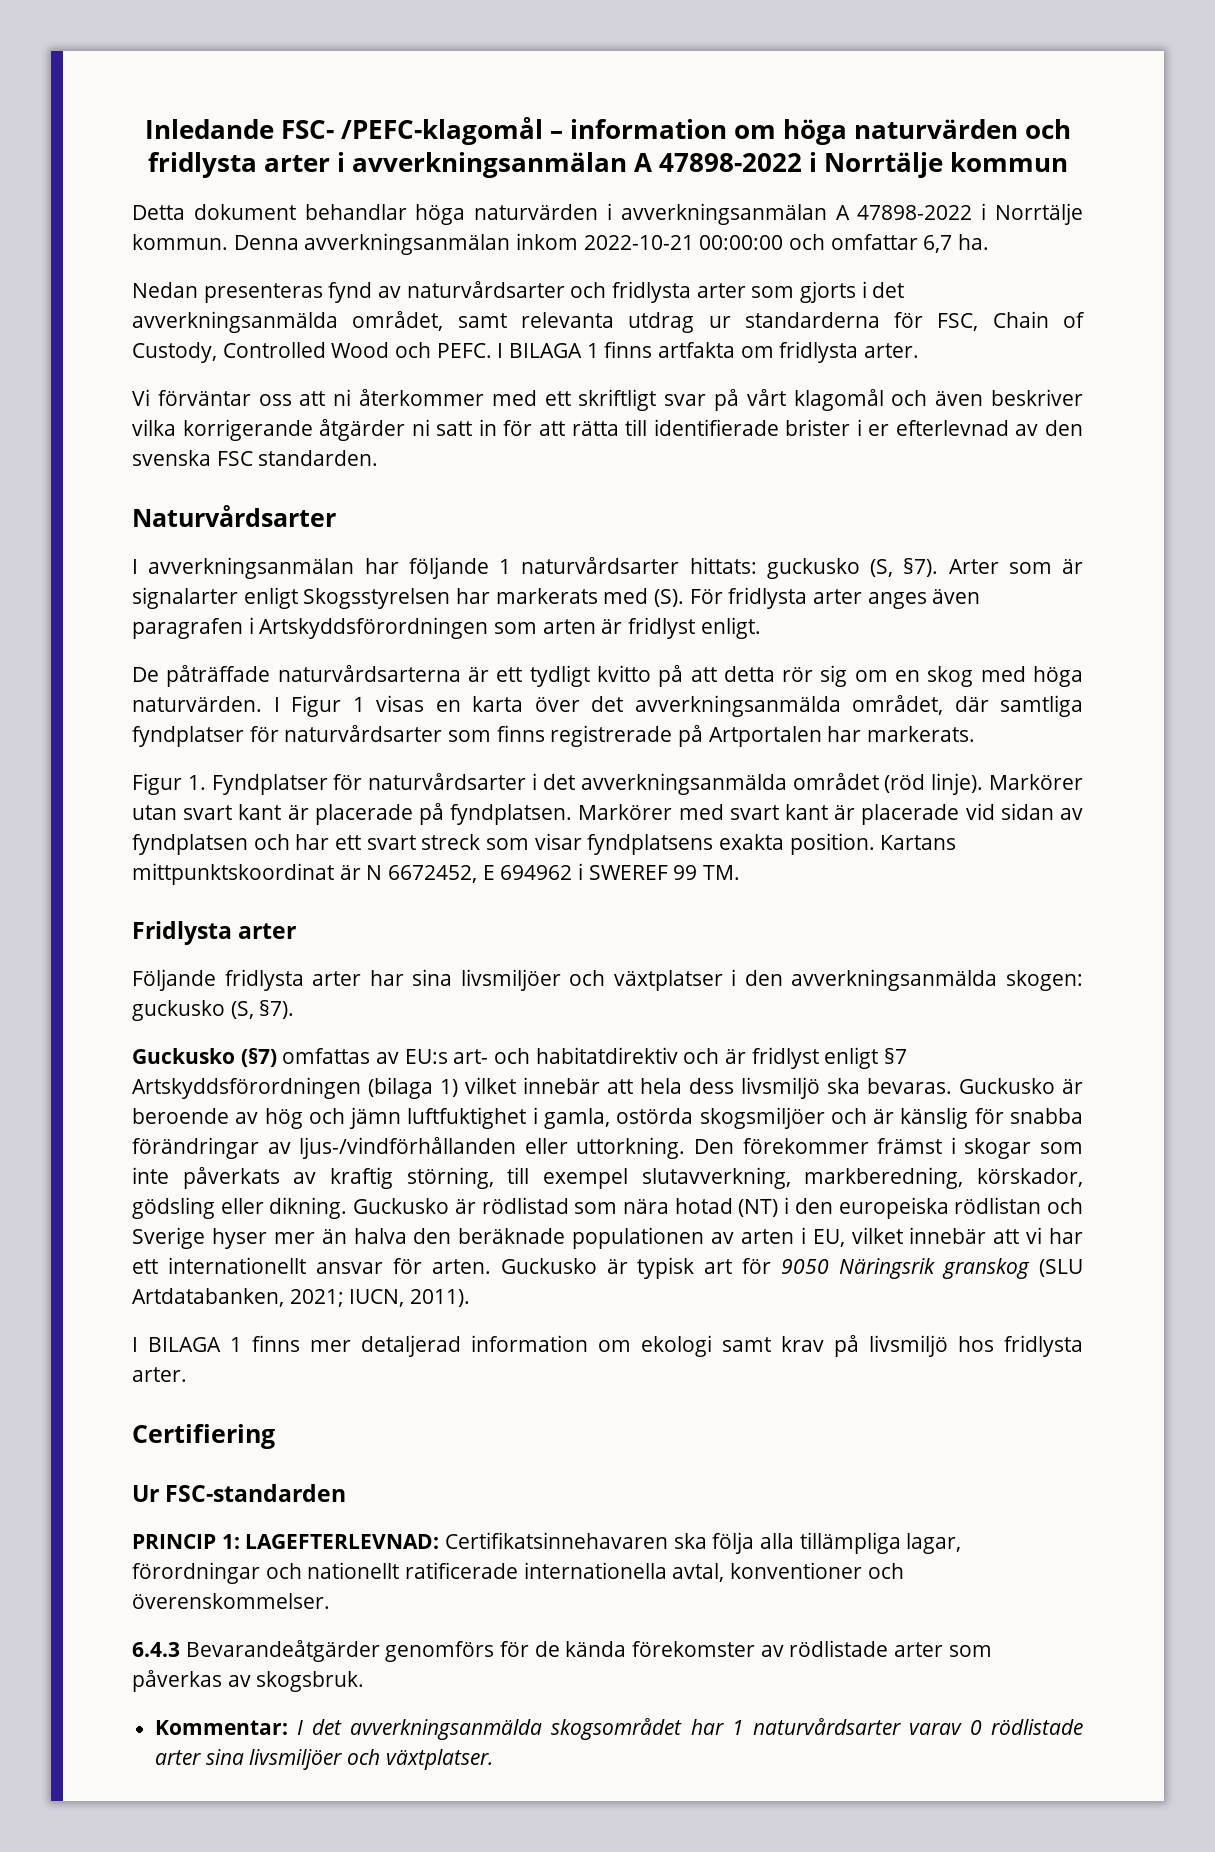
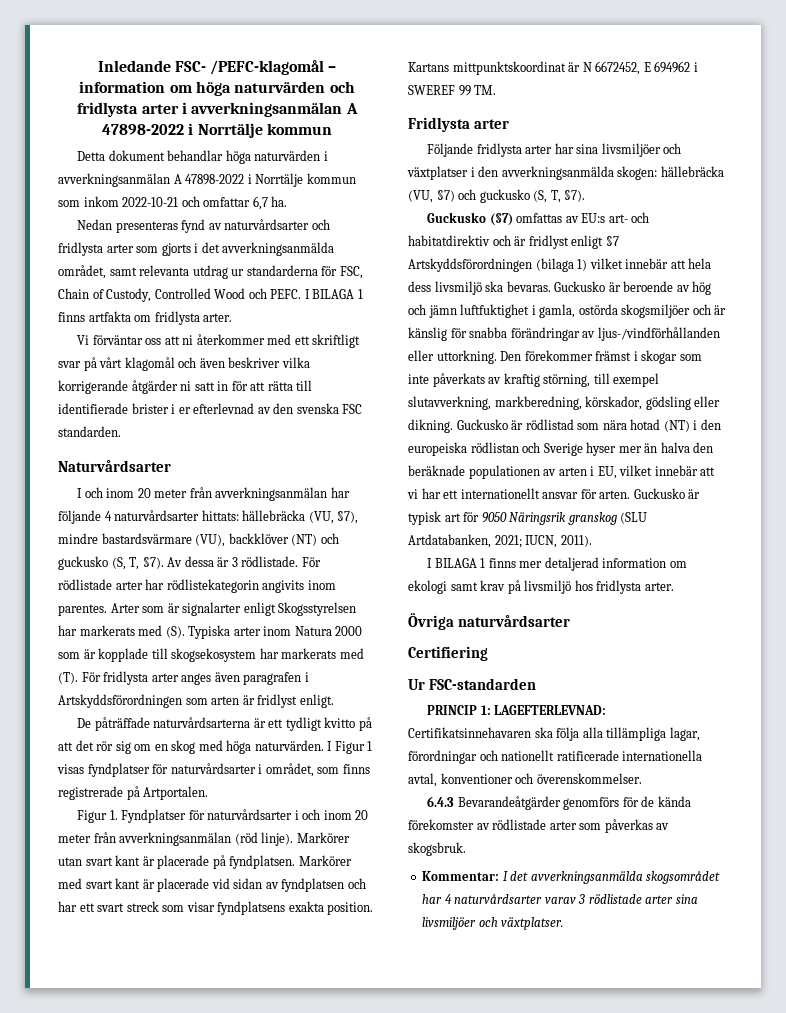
[132,233,511,255] kommun. Denna avverkningsanmälan -> [306,173,356,184] [58,200,80,207] kommun som
[699,235,784,250] 00:00:00 -> (179, 202) none
(138, 566) none -> [84,487,212,498] och inom 20 meter från
[499,559,511,574] 1 -> [104,511,112,521] 4
[766,558,939,579] guckusko (S, §7). -> [242,510,359,524] [58,533,339,547] [58,556,321,570] [58,579,336,593] [58,604,107,616] hällebräcka (VU, §7), mindre bastardsvärmare (VU), backklöver (NT) och guckusko (S, T, §7). Av dessa är 3 rödlistade. För rödlistade arter har rödlistekategorin angivits inom parentes.
(685, 598) none -> [188,625,363,639] [58,648,364,662] [58,672,78,684] Typiska arter inom Natura 2000 som är kopplade till skogsekosystem har markerats med (T).
[723,666,775,682] detta -> [75,740,94,751] det
[435,695,1083,717] en karta över det avverkningsanmälda området, där samtliga -> (84, 769) none
(443, 733) none -> [258,763,314,777] i området,
[708,726,976,747] Artportalen har markerats. -> [143,786,209,800] Artportalen.
[542,773,879,795] det avverkningsanmälda området -> [302,809,369,820] [58,832,232,846] och inom 20 meter från avverkningsanmälan
[132,1000,254,1021] guckusko (S, -> [660,166,724,177] [408,189,561,203] hällebräcka (VU, §7) och guckusko (S, T,
(187, 1374) none -> [408,613,570,630] // Övriga naturvårdsarter
[731,1720,744,1735] 1 -> [444,894,452,904] 4
[969,1720,982,1735] 0 -> [578,894,586,904] 3

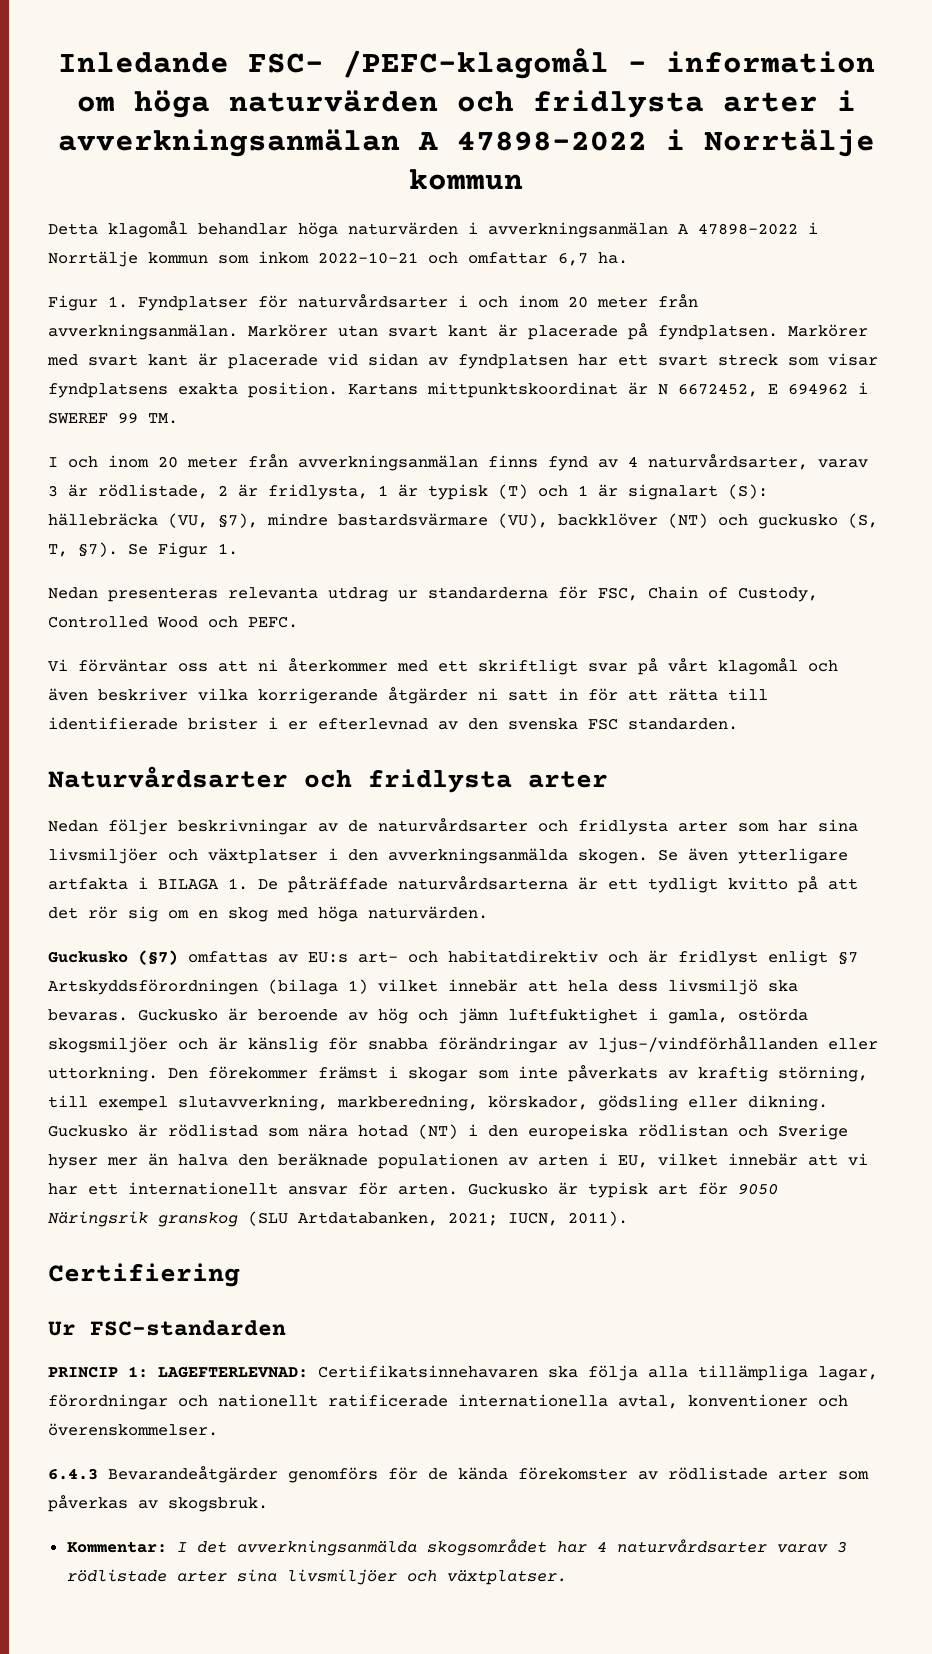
[108,150,165,161] dokument -> [108,221,188,238] klagomål
[77,219,330,233] [58,242,335,256] [58,265,137,279] Nedan presenteras fynd av naturvårdsarter och fridlysta arter som gjorts i det avverkningsanmälda området, samt -> [48,294,698,311] [48,323,868,340] [47,353,878,369] [48,382,868,398] [48,412,178,424] [48,454,868,471] [48,484,768,500] [48,513,878,529] [48,542,238,558] [48,587,218,602] Figur 1. Fyndplatser för naturvårdsarter i och inom 20 meter från avverkningsanmälan. Markörer utan svart kant är placerade på fyndplatsen. Markörer med svart kant är placerade vid sidan av fyndplatsen har ett svart streck som visar fyndplatsens exakta position. Kartans mittpunktskoordinat är N 6672452, E 694962 i SWEREF 99 TM. // I och inom 20 meter från avverkningsanmälan finns fynd av 4 naturvårdsarter, varav 3 är rödlistade, 2 är fridlysta, 1 är typisk (T) och 1 är signalart (S): hällebräcka (VU, §7), mindre bastardsvärmare (VU), backklöver (NT) och guckusko (S, T, §7). Se Figur 1. // Nedan presenteras
[304,289,363,299] [58,311,233,325] I BILAGA 1 finns artfakta om fridlysta arter. -> (298, 622) none
[77,487,350,501] [58,510,359,524] [58,533,339,547] [58,556,321,570] [58,579,336,593] [58,602,357,616] [58,625,363,639] [58,648,364,662] [58,671,309,685] [58,694,334,708] // I och inom 20 meter från avverkningsanmälan har följande 4 naturvårdsarter hittats: hällebräcka (VU, §7), mindre bastardsvärmare (VU), backklöver (NT) och guckusko (S, T, §7). Av dessa är 3 rödlistade. För rödlistade arter har rödlistekategorin angivits inom parentes. Arter som är signalarter enligt Skogsstyrelsen har markerats med (S). Typiska arter inom Natura 2000 som är kopplade till skogsekosystem har markerats med (T). För fridlysta arter anges även paragrafen i Artskyddsförordningen som arten är fridlyst enligt. // -> [304,769,608,793] [48,818,858,835] [48,848,848,864] [48,877,248,890] och fridlysta arter // Nedan följer beskrivningar av de naturvårdsarter och fridlysta arter som har sina livsmiljöer och växtplatser i den avverkningsanmälda skogen. Se även ytterligare artfakta i BILAGA 1.
[327,741,373,754] [57,763,370,777] [58,786,209,800] [77,809,369,823] [58,832,350,846] [58,855,352,869] [58,878,366,892] [58,901,374,915] [408,61,698,75] [408,85,497,96] [408,117,509,132] [427,143,682,157] [407,166,724,180] [408,189,586,203] I Figur 1 visas fyndplatser för naturvårdsarter i området, som finns registrerade på Artportalen. // Figur 1. Fyndplatser för naturvårdsarter i och inom 20 meter från avverkningsanmälan (röd linje). Markörer utan svart kant är placerade på fyndplatsen. Markörer med svart kant är placerade vid sidan av fyndplatsen och har ett svart streck som visar fyndplatsens exakta position. Kartans mittpunktskoordinat är N 6672452, E 694962 i SWEREF 99 TM. // Fridlysta arter // Följande fridlysta arter har sina livsmiljöer och växtplatser i den avverkningsanmälda skogen: hällebräcka (VU, §7) och guckusko (S, T, §7). -> (488, 912) none
[427,557,687,571] [408,580,674,594] [408,613,570,630] // I BILAGA 1 finns mer detaljerad information om ekologi samt krav på livsmiljö hos fridlysta arter. // Övriga naturvårdsarter -> (628, 1218) none

